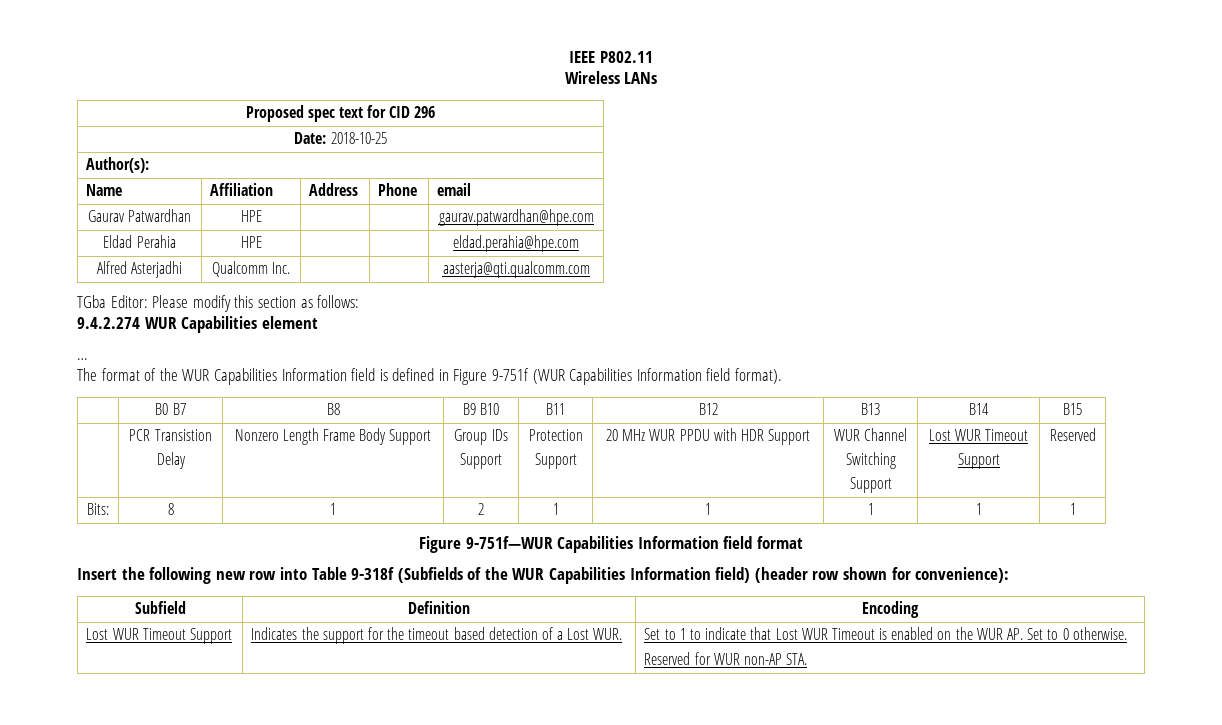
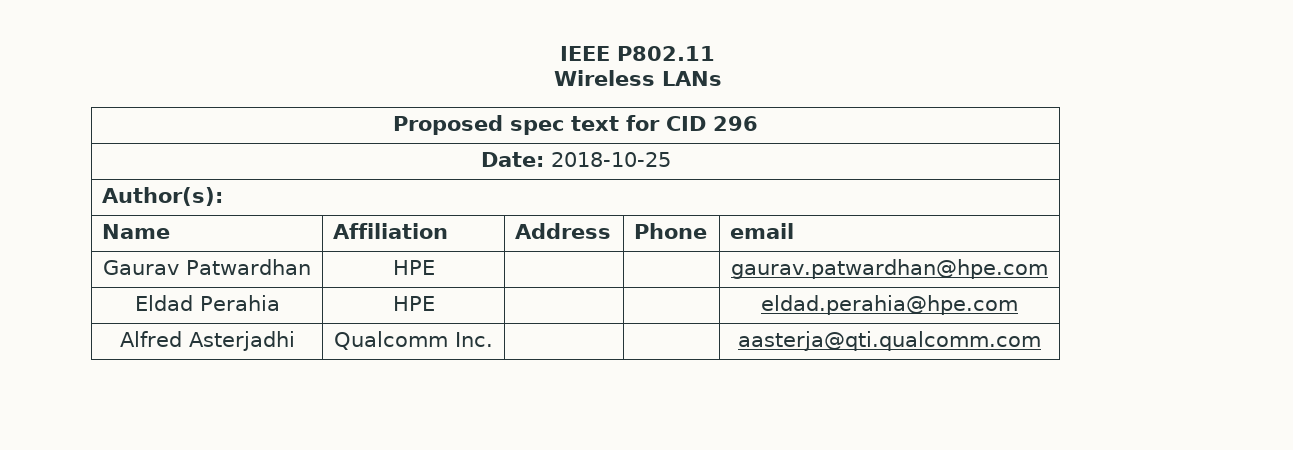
[77,295,360,312] [77,316,318,333] [77,358,88,360] [77,368,783,385] [155,403,186,415] [326,403,340,415] [462,403,500,415] [546,403,565,415] [698,403,718,415] [861,403,880,415] [969,403,989,415] [1063,403,1082,415] [129,429,212,441] [156,452,186,469] [234,428,432,445] [454,429,508,445] [460,453,502,469] [528,429,583,441] [534,453,577,469] [605,428,811,445] [833,428,908,441] [845,452,896,469] [849,477,892,493] [928,429,1029,441] [957,453,1000,469] [1049,428,1096,441] [87,503,109,515] [167,503,174,515] [330,503,336,515] [478,503,484,515] [552,503,559,515] [705,503,711,515] [867,503,874,515] [975,503,982,515] [1069,503,1076,515] [419,536,803,553] [77,567,1010,584] [134,601,186,614] [407,601,470,614] [862,601,919,618] [86,628,233,644] [251,627,623,644] [644,627,1127,640] [644,652,808,665] // TGba Editor: Please modify this section as follows: // 9.4.2.274 WUR Capabilities element // … // The format of the WUR Capabilities Information field is defined in Figure 9-751f (WUR Capabilities Information field format). // | B0 B7 | B8 | B9 B10 | B11 | B12 | B13 | B14 | B15 // | PCR Transistion // Delay | Nonzero Length Frame Body Support | Group IDs // Support | Protection // Support | 20 MHz WUR PPDU with HDR Support | WUR Channel // Switching // Support | Lost WUR Timeout // Support | Reserved // Bits: | 8 | 1 | 2 | 1 | 1 | 1 | 1 | 1 // Figure 9-751f—WUR Capabilities Information field format // Insert the following new row into Table 9-318f (Subfields of the WUR Capabilities Information field) (header row shown for convenience): // Subfield | Definition | Encoding // Lost WUR Timeout Support | Indicates the support for the timeout based detection of a Lost WUR. | Set to 1 to indicate that Lost WUR Timeout is enabled on the WUR AP. Set to 0 otherwise. // Reserved for WUR non-AP STA. -> (1041, 341) none

